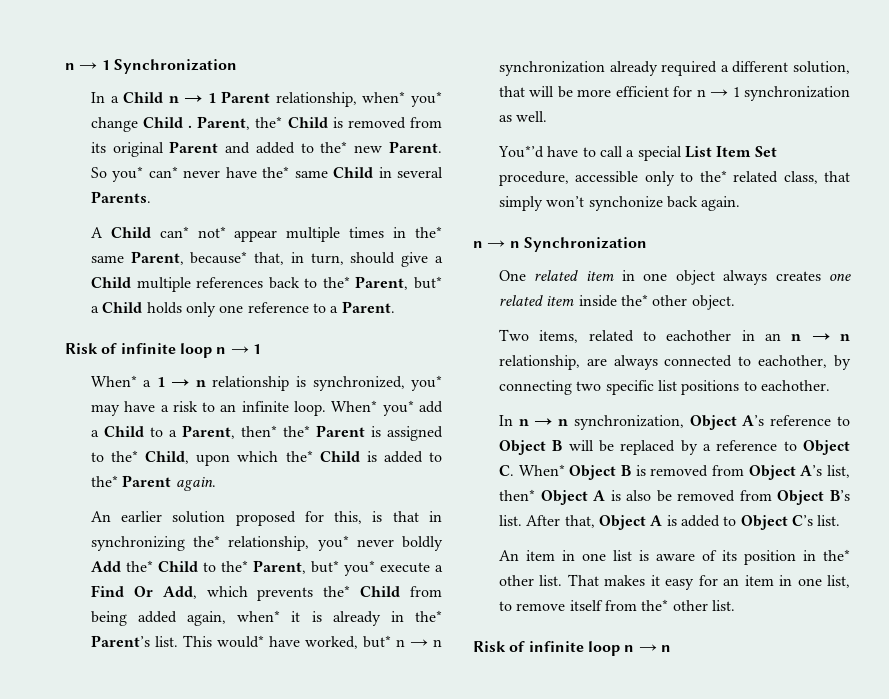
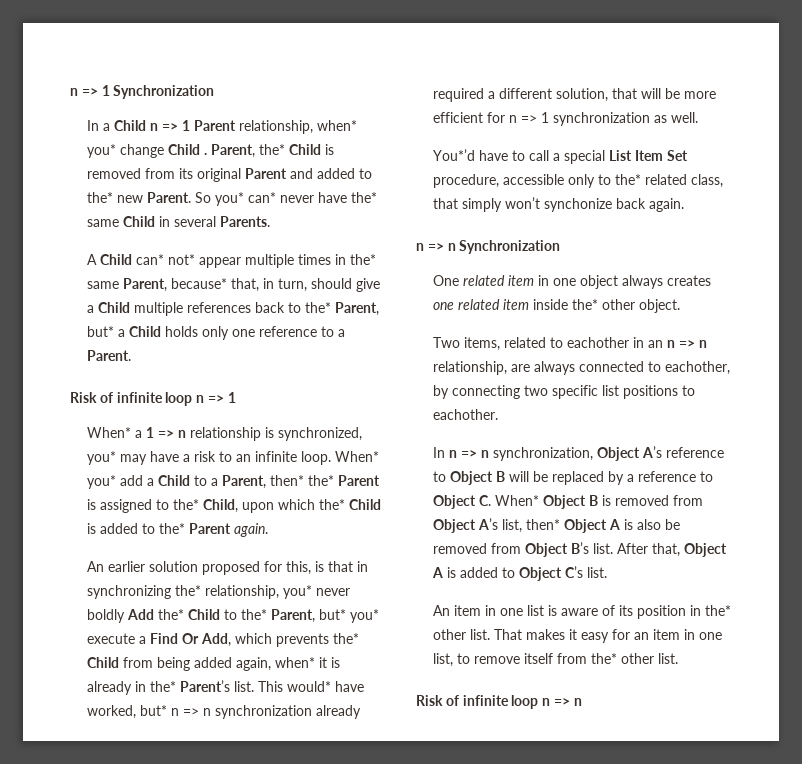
[65,62,98,70] n → -> [70,88,98,96] n =>
[184,95,203,103] → -> [162,123,179,131] =>
[230,346,249,354] → -> [207,395,224,403] =>
[171,379,190,387] → -> [158,430,175,438] =>
[409,639,428,647] → -> [183,708,200,716] =>
[710,89,729,97] → -> [521,115,538,123] =>
[487,240,506,248] → -> [427,243,444,251] =>
[811,333,830,341] → -> [679,340,696,348] =>
[534,418,553,426] → -> [461,450,478,458] =>
[638,644,657,652] → -> [553,698,570,706] =>

